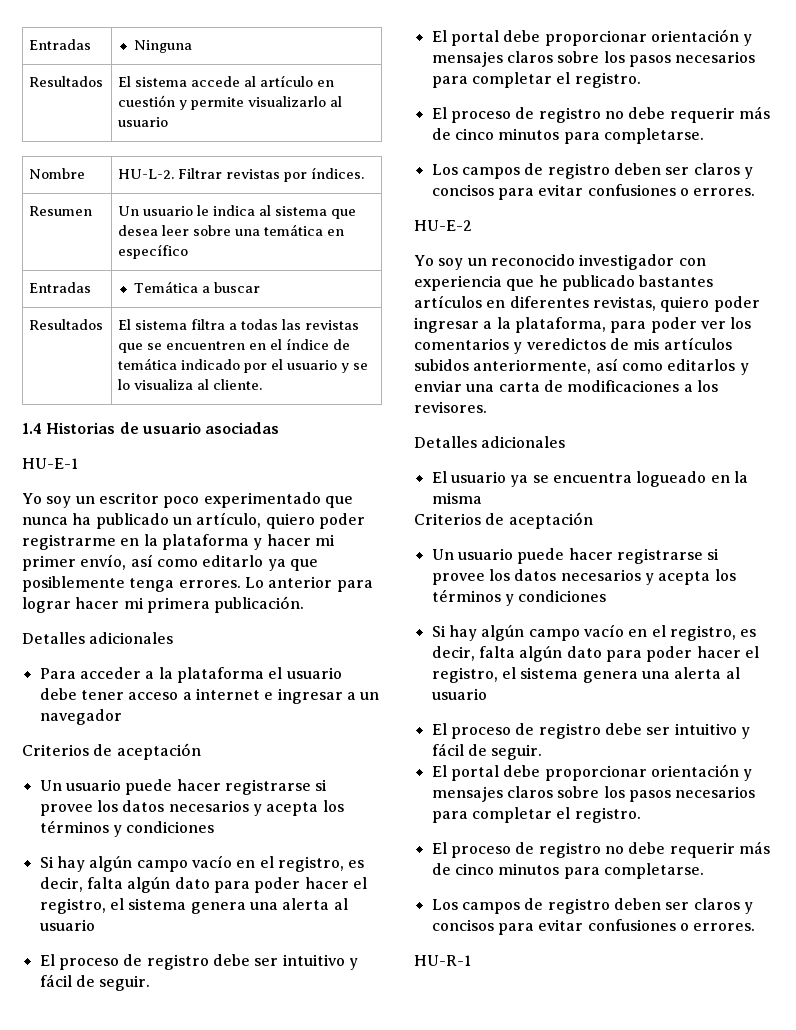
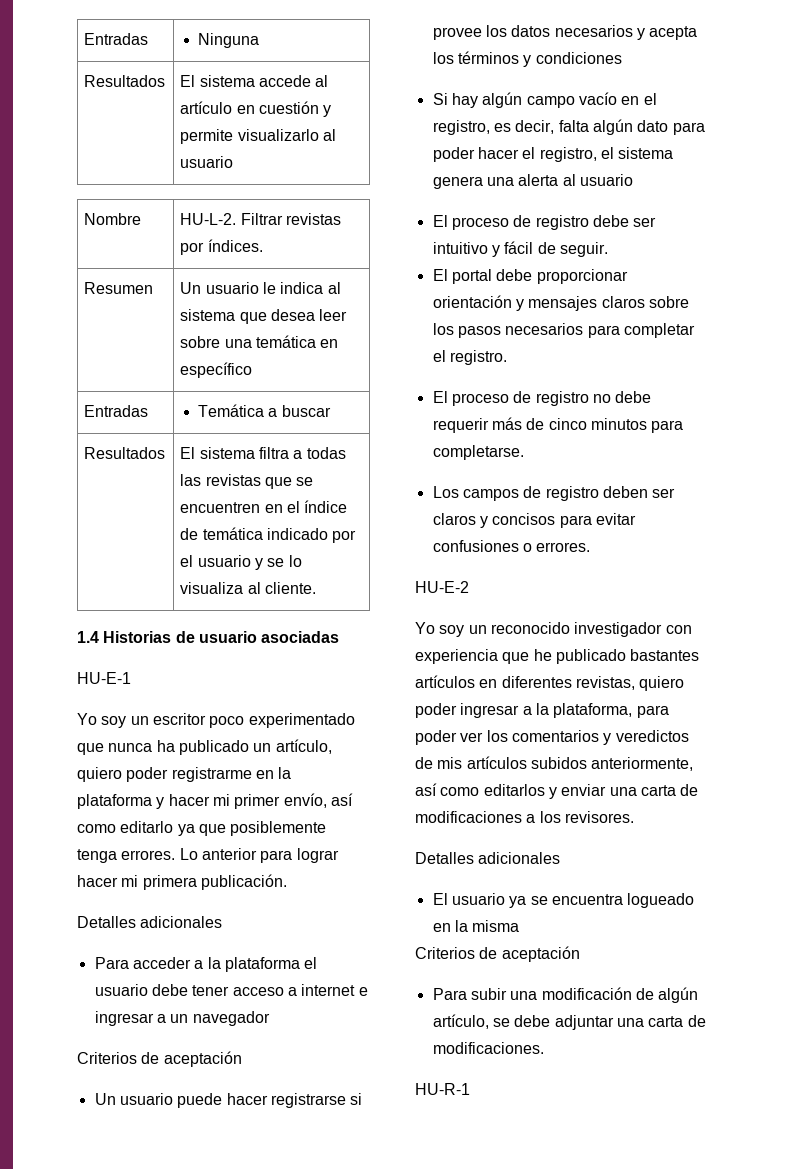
[431,548,720,564] [431,569,736,585] [431,589,607,606] [431,624,757,641] [431,646,759,662] [431,667,740,683] [431,688,487,700] [431,723,750,739] [431,743,543,760] [431,764,753,781] [431,786,756,802] [431,807,641,823] [431,841,770,858] [431,863,704,879] [431,898,753,914] [431,919,756,935] Un usuario puede hacer registrarse si provee los datos necesarios y acepta los términos y condiciones // Si hay algún campo vacío en el registro, es decir, falta algún dato para poder hacer el registro, el sistema genera una alerta al usuario // El proceso de registro debe ser intuitivo y fácil de seguir. // El portal debe proporcionar orientación y mensajes claros sobre los pasos necesarios para completar el registro. // El proceso de registro no debe requerir más de cinco minutos para completarse. // Los campos de registro deben ser claros y concisos para evitar confusiones o errores. -> [432,987,699,1003] [432,1014,706,1030] [432,1042,544,1054] Para subir una modificación de algún artículo, se debe adjuntar una carta de modificaciones.

